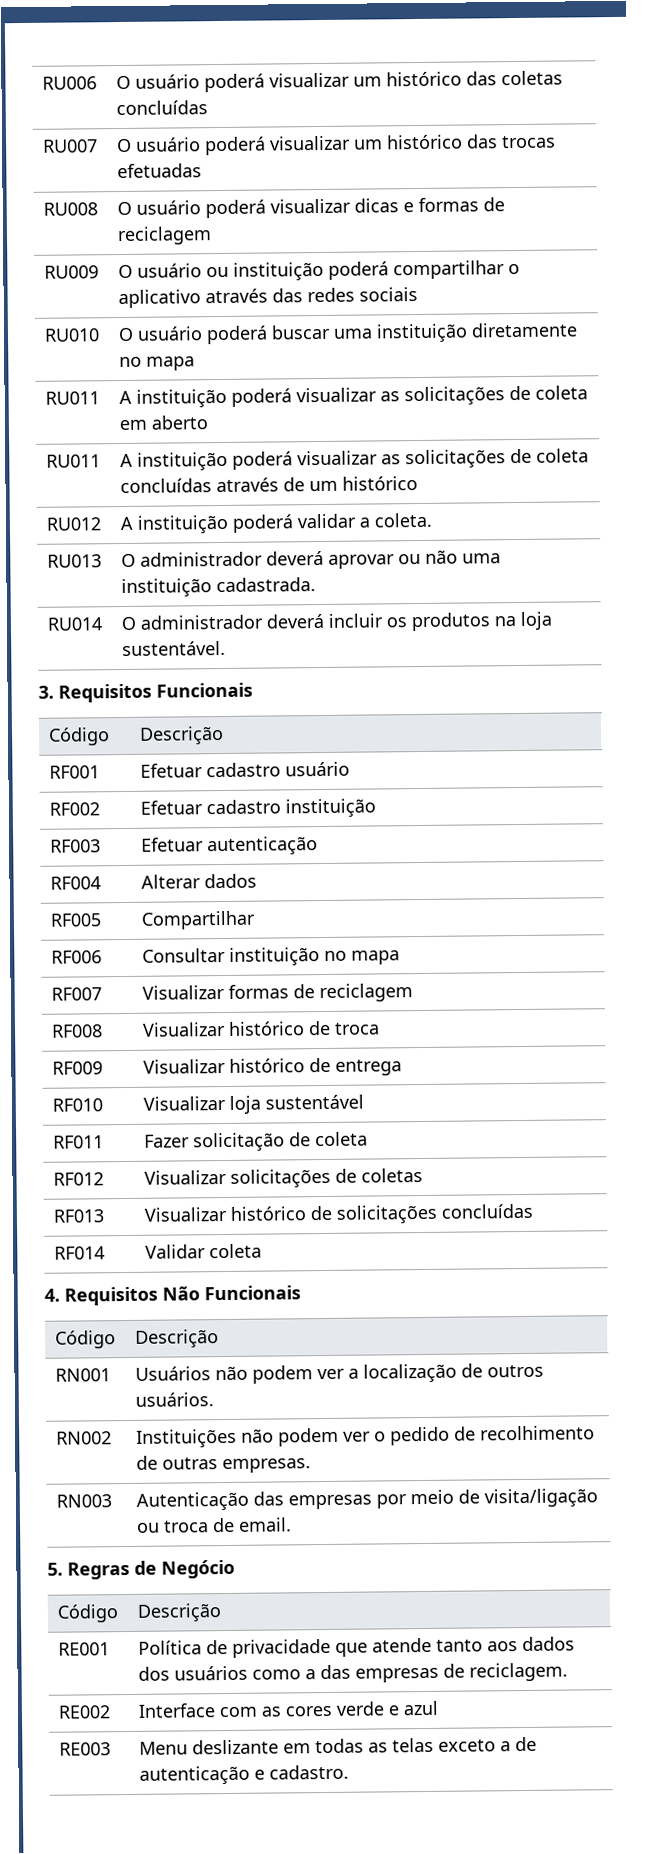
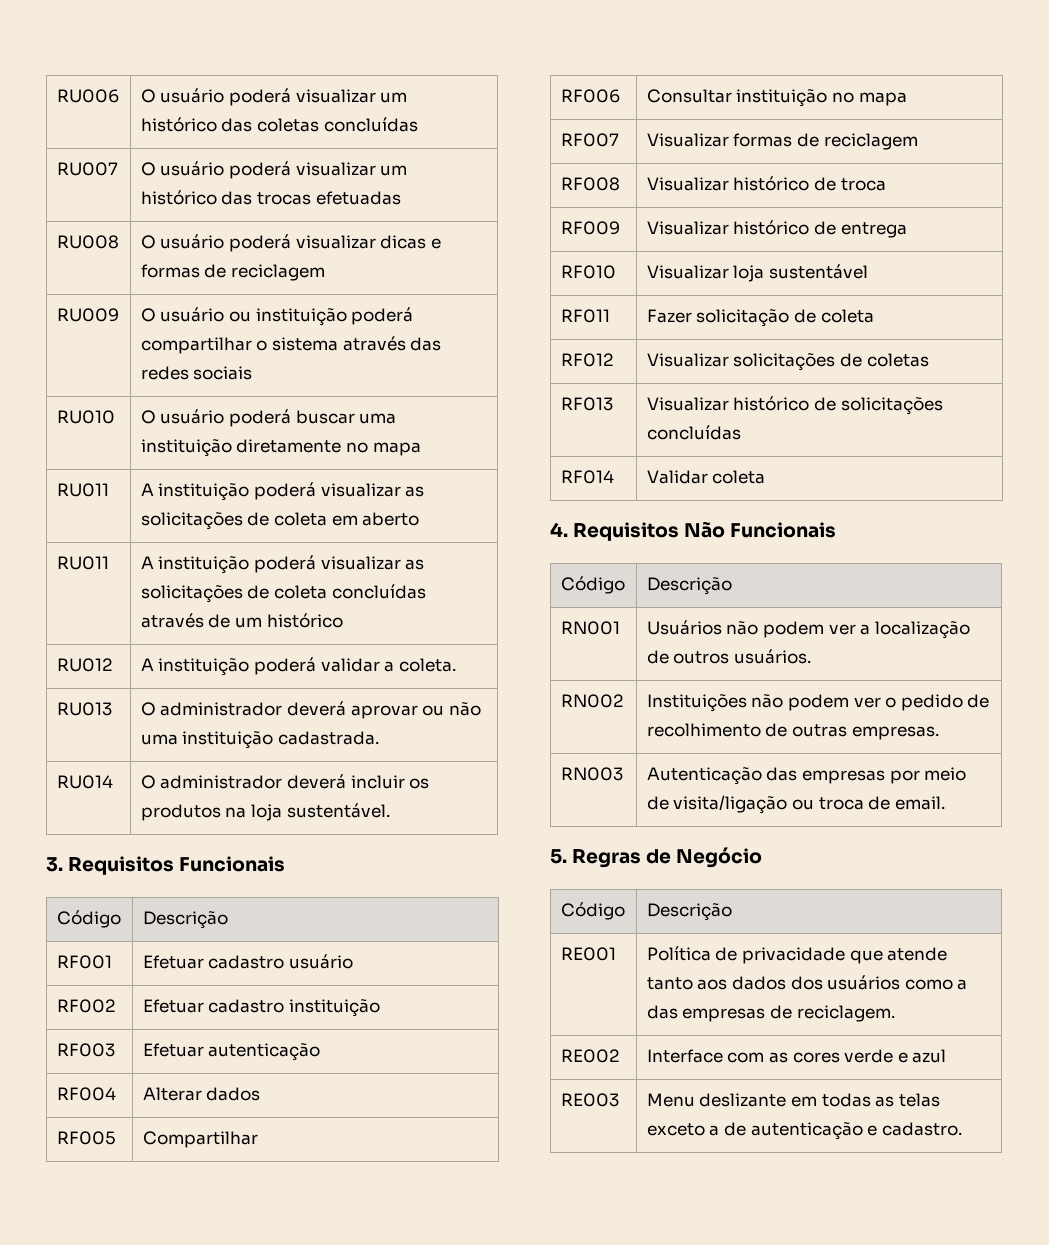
[117,289,201,309] aplicativo -> [272,337,339,351] sistema

